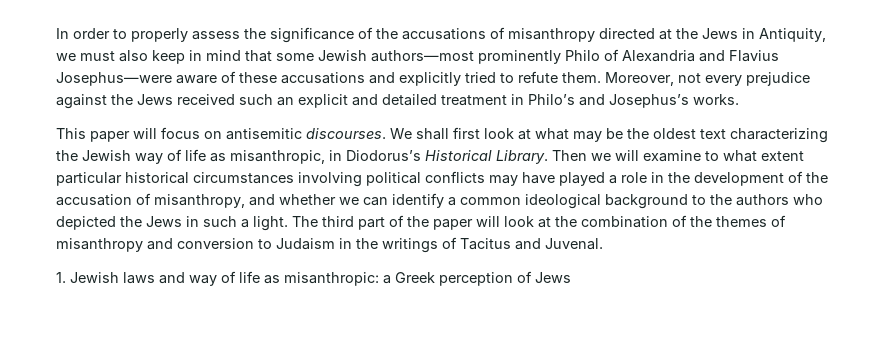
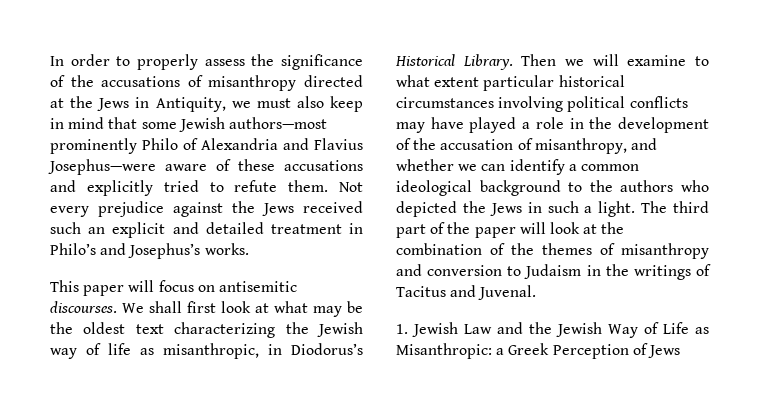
[605,72,701,86] Moreover, not -> [339,182,363,192] Not
[123,271,379,286] laws and way of life as misanthropic: -> [464,322,709,338] [396,343,492,359] Law and the Jewish Way of Life as Misanthropic:
[439,272,513,286] perception -> [552,344,629,359] Perception

